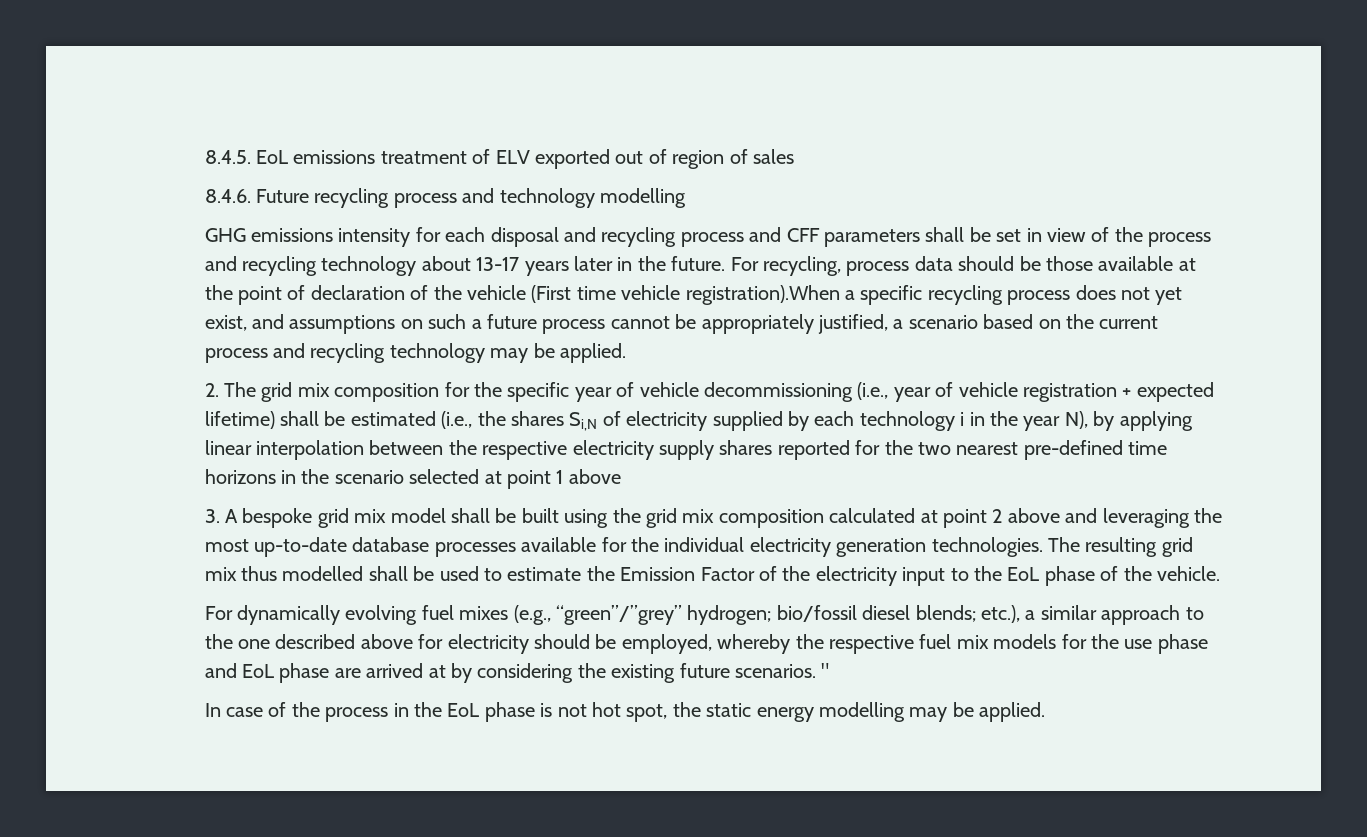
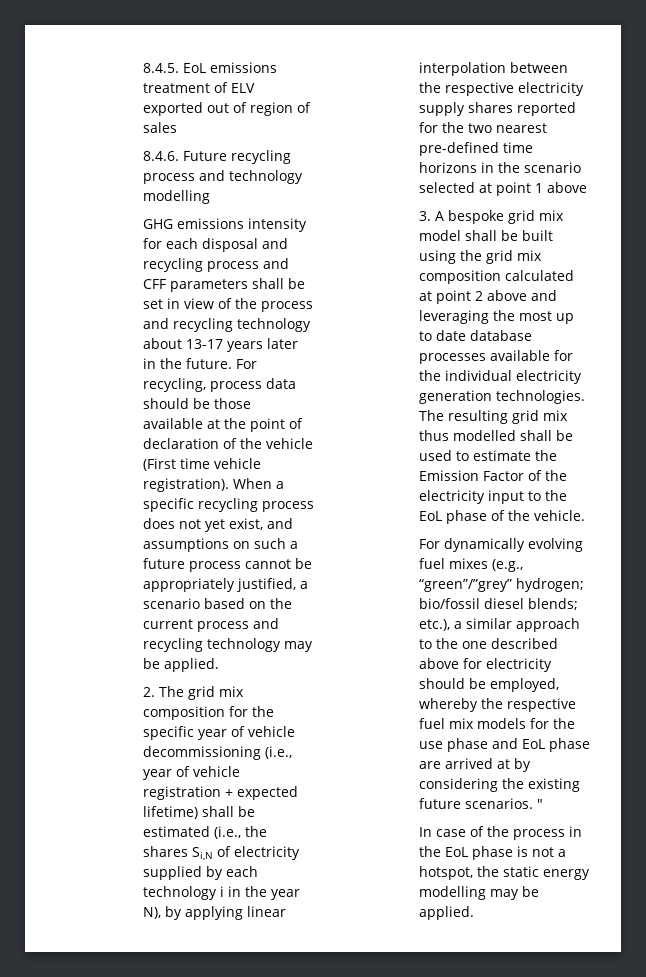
[685,285,840,305] registration).When -> [142,478,272,492] registration). When
[254,537,348,557] up-to-date -> [555,313,574,324] [418,330,466,341] up to date
[592,702,668,722] hot spot, -> [557,849,566,857] [418,866,473,880] a hotspot,

